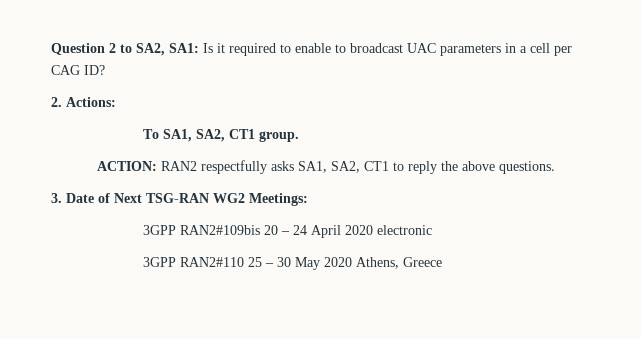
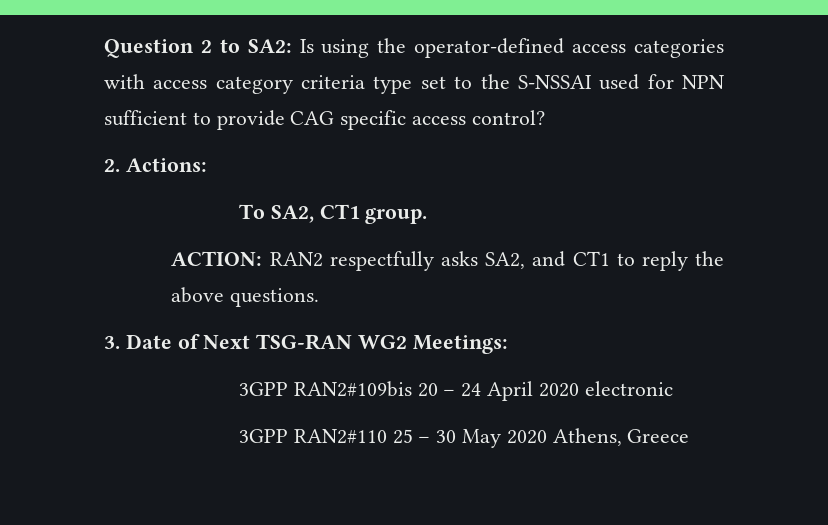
[136,43,572,56] [51,65,105,75] SA2, SA1: Is it required to enable to broadcast UAC parameters in a cell per CAG ID? -> [247,38,725,58] [104,74,725,94] [104,110,545,130] SA2: Is using the operator-defined access categories with access category criteria type set to the S-NSSAI used for NPN sufficient to provide CAG specific access control?
[163,129,193,142] SA1, -> (265, 211) none
[298,161,361,173] SA1, SA2, -> [485,251,566,269] SA2, and

